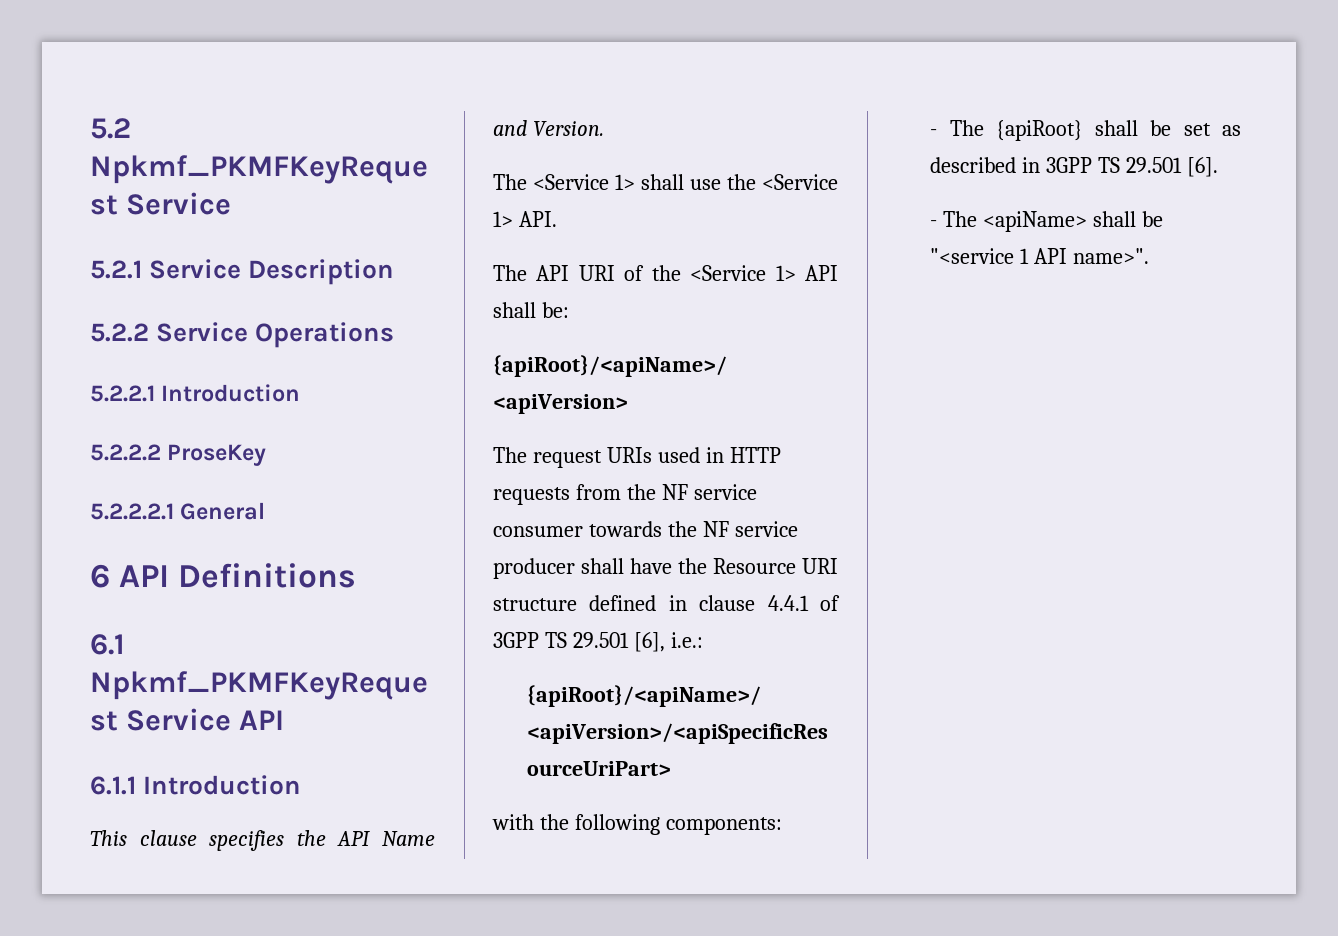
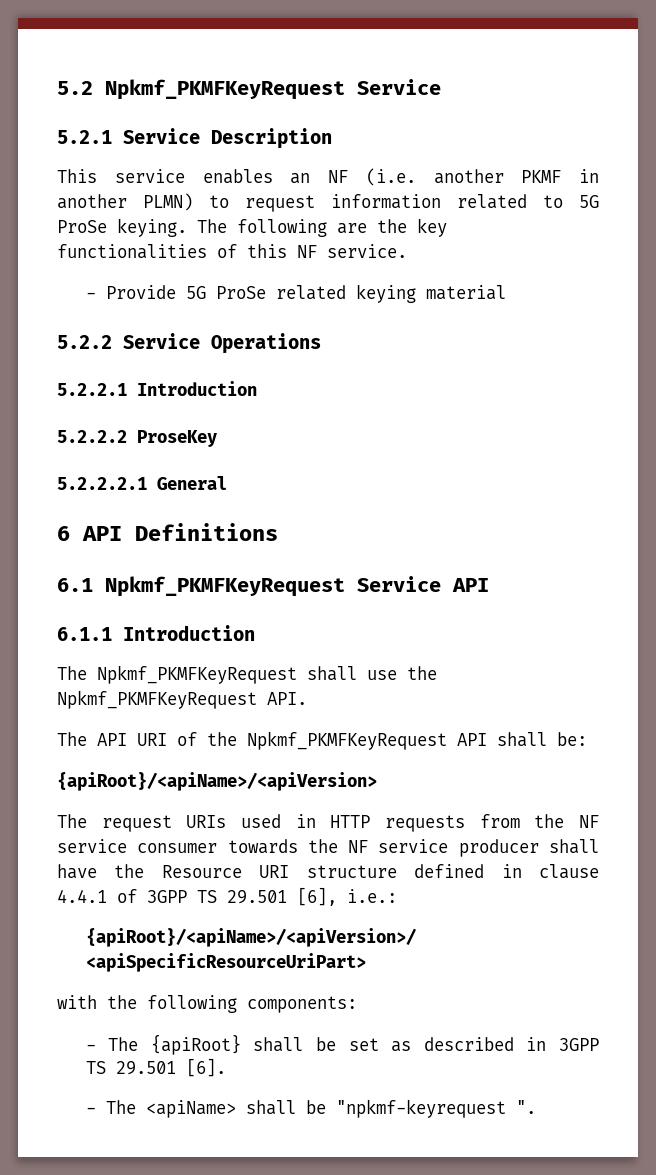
(395, 272) none -> [57,168,599,186] [57,193,599,212] [57,218,447,237] [57,244,407,259] [85,284,506,303] // This service enables an NF (i.e. another PKMF in another PLMN) to request information related to 5G ProSe keying. The following are the key functionalities of this NF service. // - Provide 5G ProSe related keying material
[90,830,435,851] [493,120,604,136] [493,174,635,190] // This clause specifies the API Name and Version. // The <Service 1> -> [57,665,297,684] // The Npkmf_PKMFKeyRequest
[762,174,838,190] [493,211,513,227] <Service 1> -> [57,690,257,709] Npkmf_PKMFKeyRequest
[690,265,796,281] <Service 1> -> [247,731,447,750] Npkmf_PKMFKeyRequest
[930,248,1150,264] "<service 1 API name>". -> [335,1099,536,1118] "npkmf-keyrequest ".

